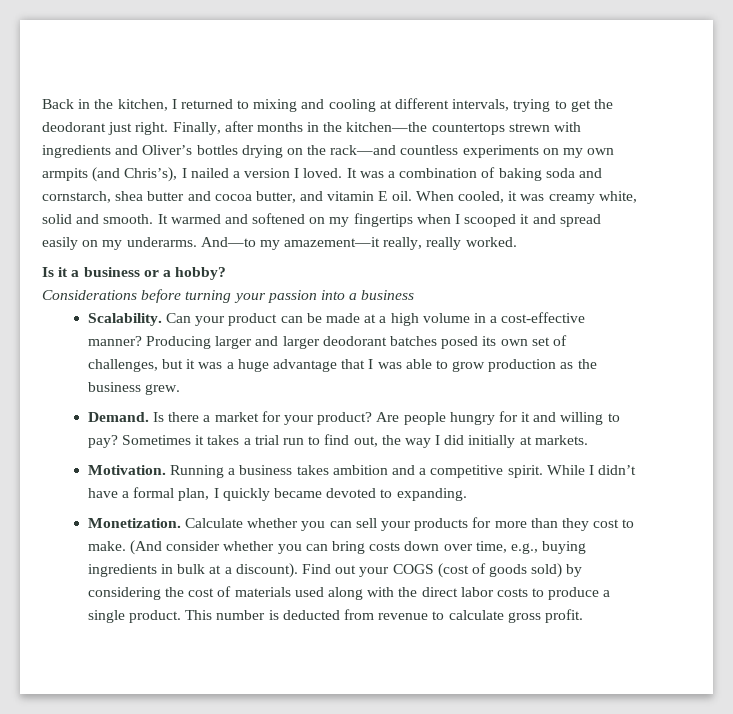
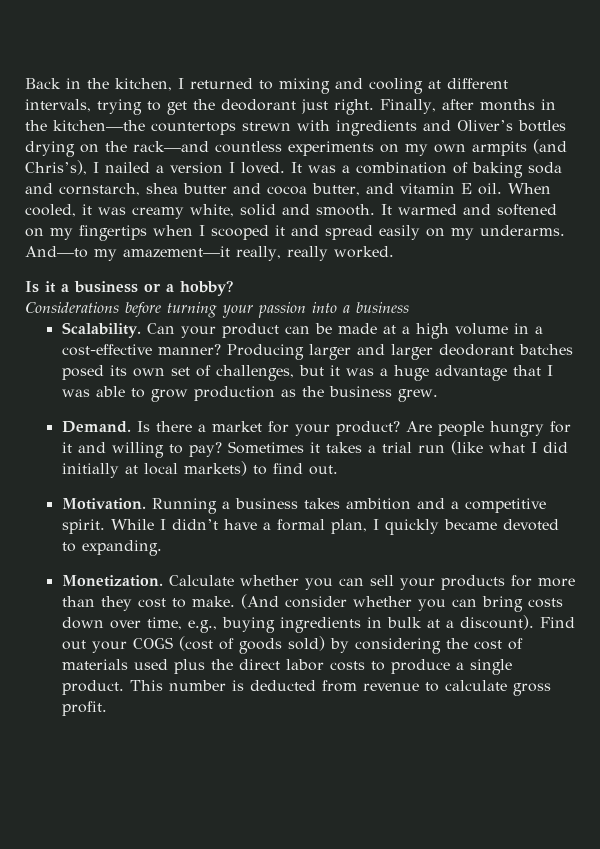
[308,434,588,448] to find out, the way I did initially at markets. -> [450,440,568,455] [61,461,338,478] (like what I did initially at local markets) to find out.
[327,587,395,600] along with -> [173,659,205,674] plus

